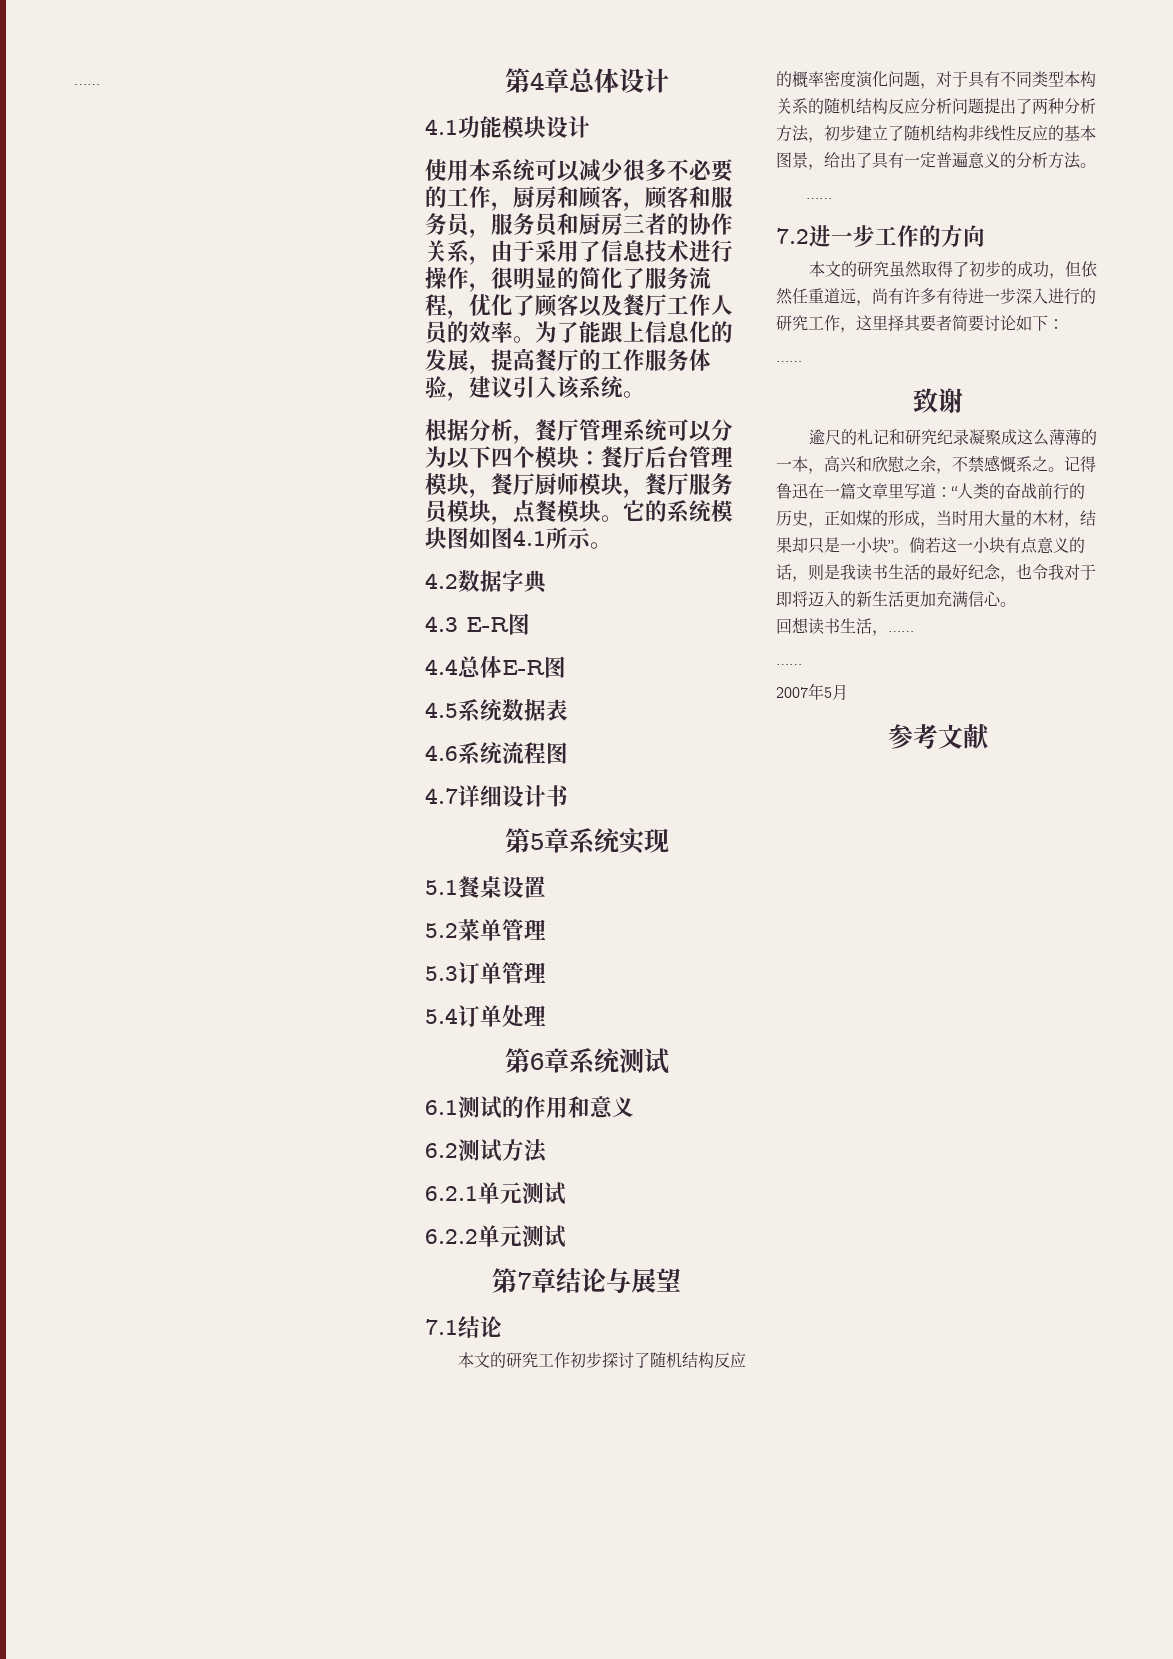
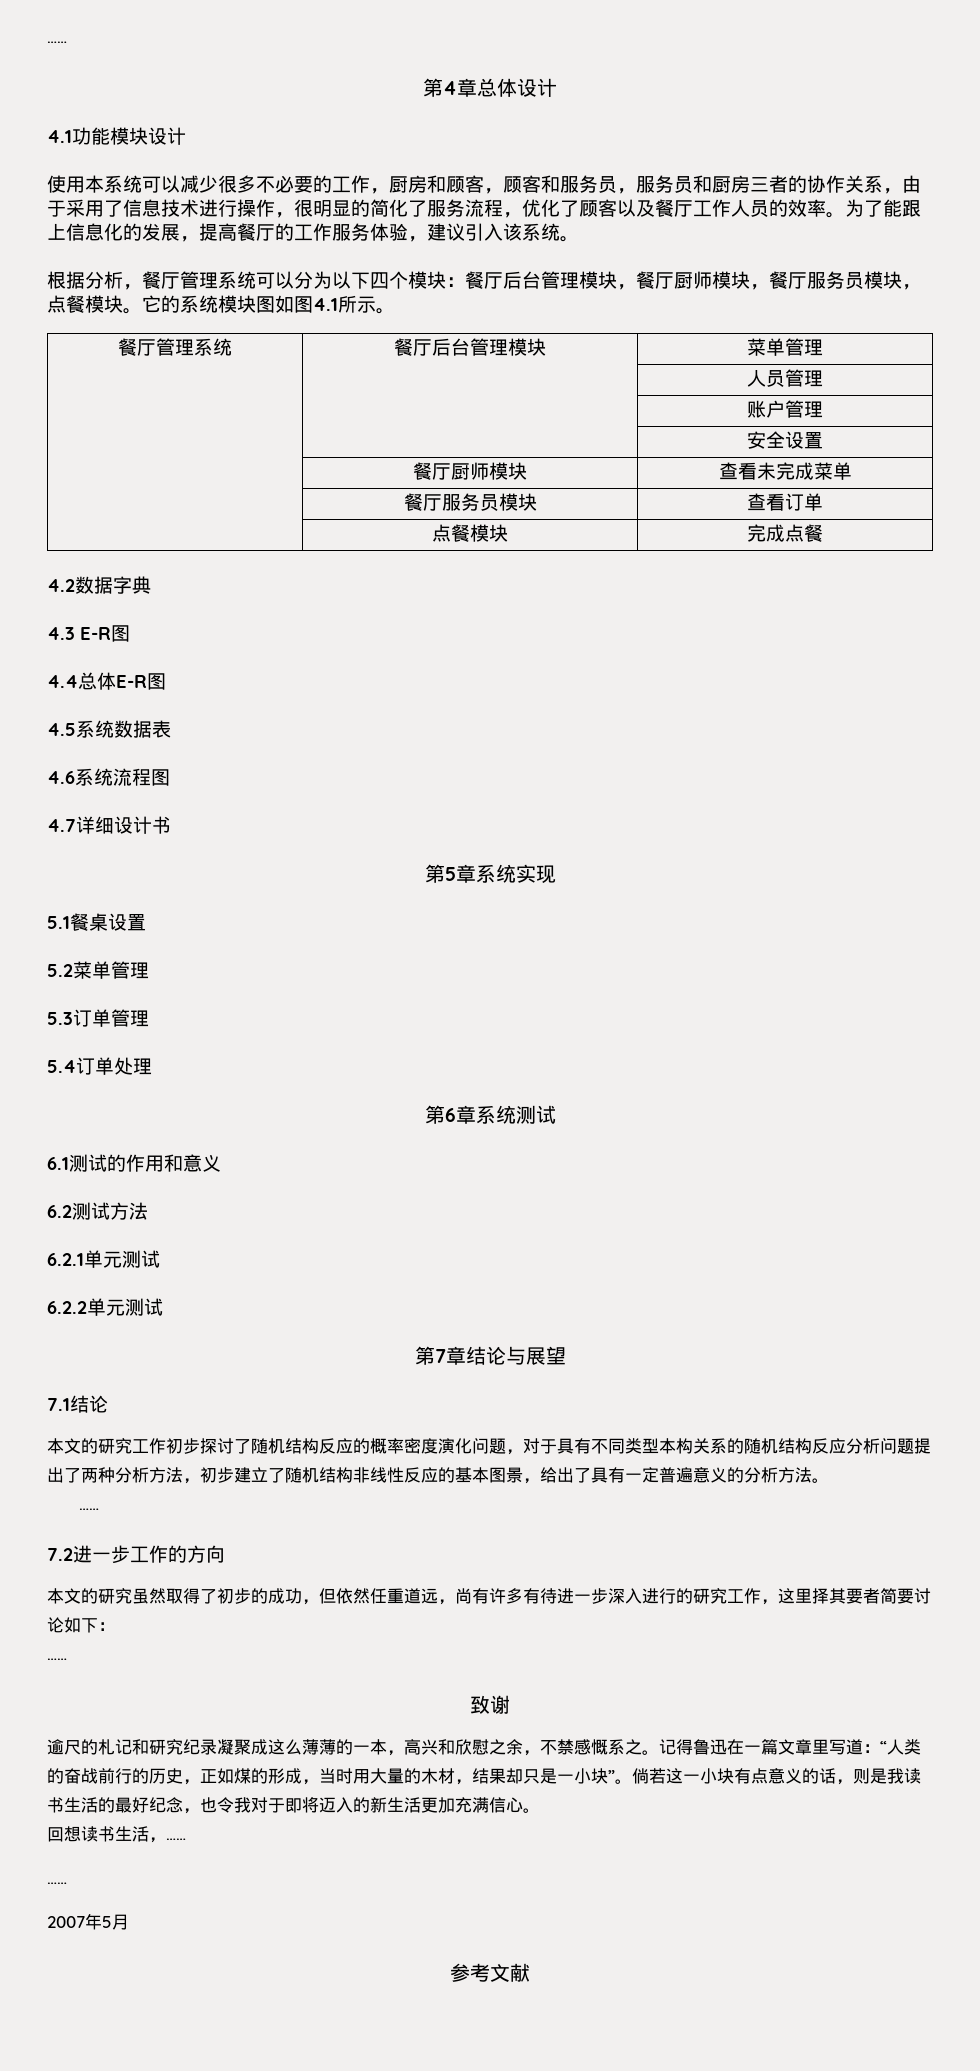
(612, 545) none -> [118,338,232,356] [394,338,546,356] [747,338,823,356] [747,369,823,387] [747,400,823,418] [747,431,823,449] [413,462,527,480] [718,462,852,480] [403,493,537,511] [747,493,823,511] [432,524,508,542] [747,524,823,542] // 餐厅管理系统 | 餐厅后台管理模块 | 菜单管理 // | | 人员管理 // | | 账户管理 // | | 安全设置 // | 餐厅厨师模块 | 查看未完成菜单 // | 餐厅服务员模块 | 查看订单 // | 点餐模块 | 完成点餐

